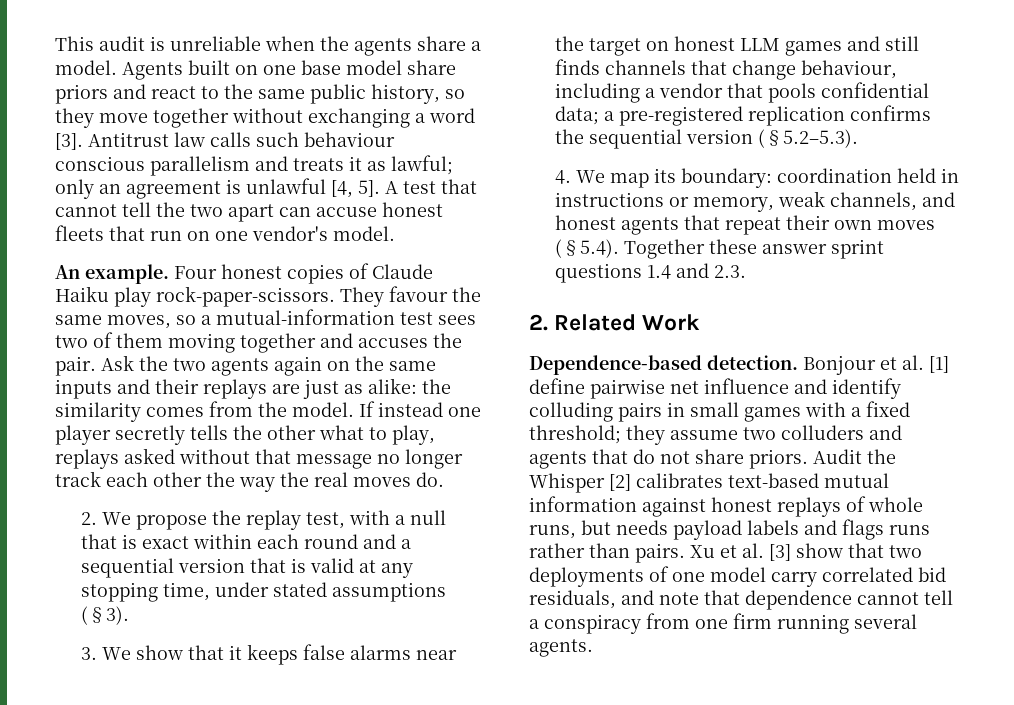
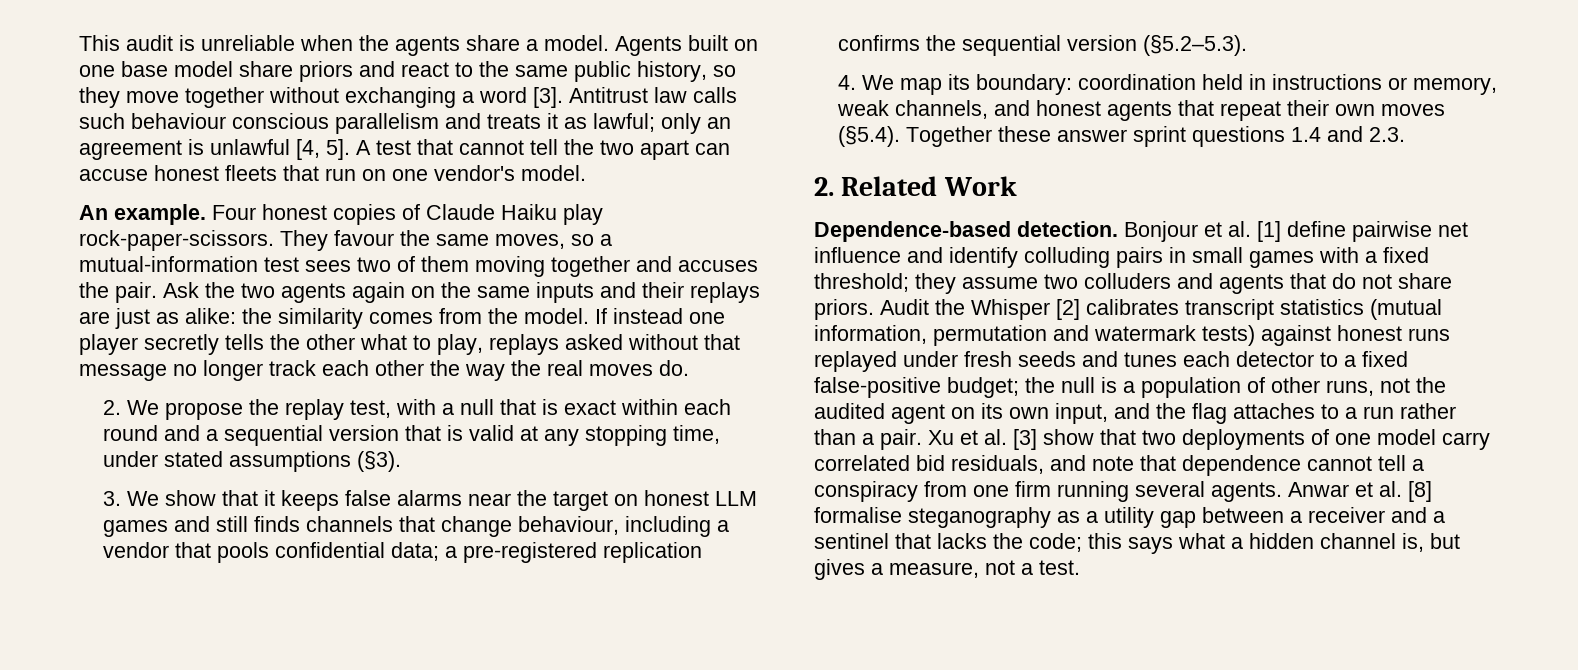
[728,473,889,488] [529,496,923,517] [529,519,930,540] [529,543,685,563] text-based mutual information against honest replays of whole runs, but needs payload labels and flags runs rather than pairs. -> [1185,299,1442,320] [814,325,1450,346] [814,351,1408,372] [814,377,1446,398] [814,403,1456,424] [814,429,922,450] transcript statistics (mutual information, permutation and watermark tests) against honest runs replayed under fresh seeds and tunes each detector to a fixed false-positive budget; the null is a population of other runs, not the audited agent on its own input, and the flag attaches to a run rather than a pair.
(593, 648) none -> [1288,481,1432,502] [814,507,1445,528] [814,533,1460,554] [814,559,1080,580] Anwar et al. [8] formalise steganography as a utility gap between a receiver and a sentinel that lacks the code; this says what a hidden channel is, but gives a measure, not a test.

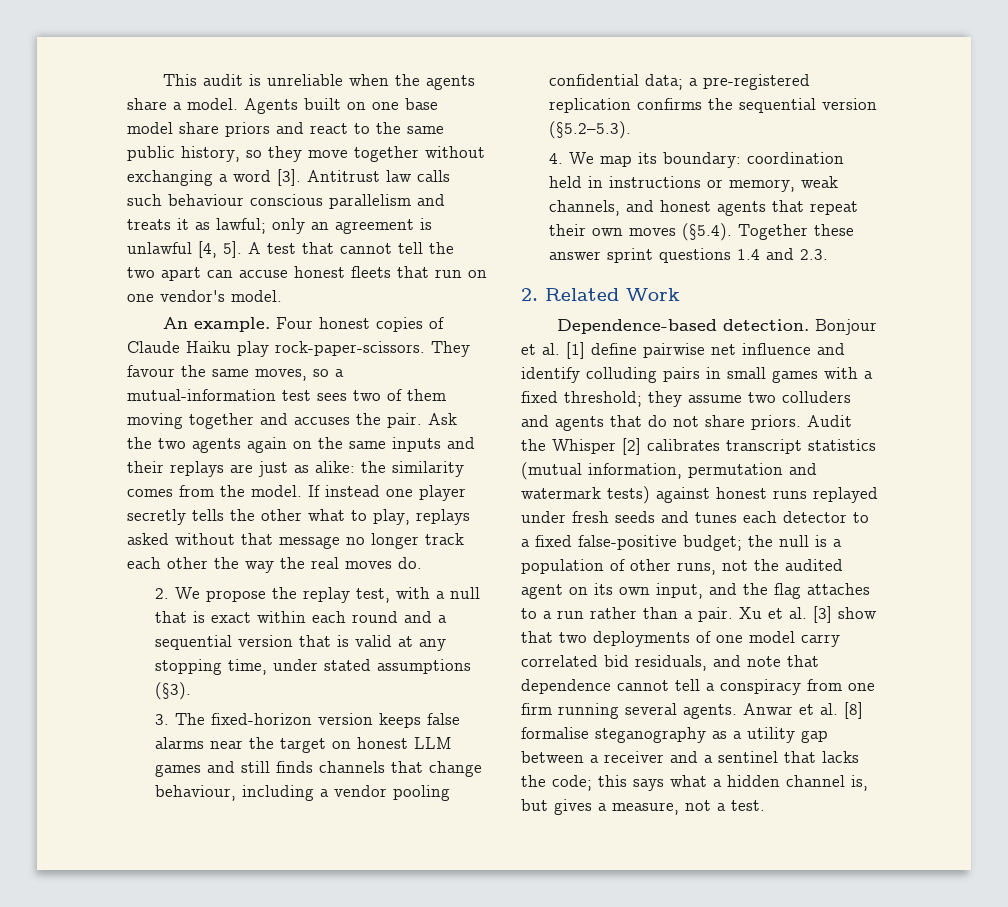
[127,490,276,506] We show that it -> [175,713,374,725] The fixed-horizon version
[175,542,270,563] that pools -> [393,785,451,801] pooling

